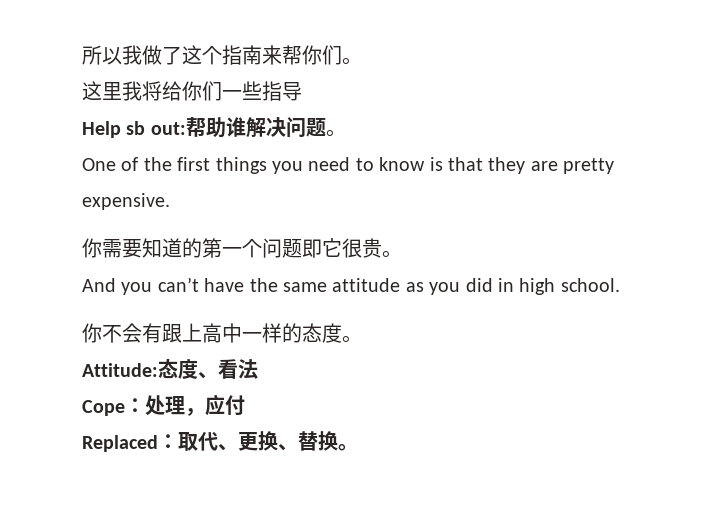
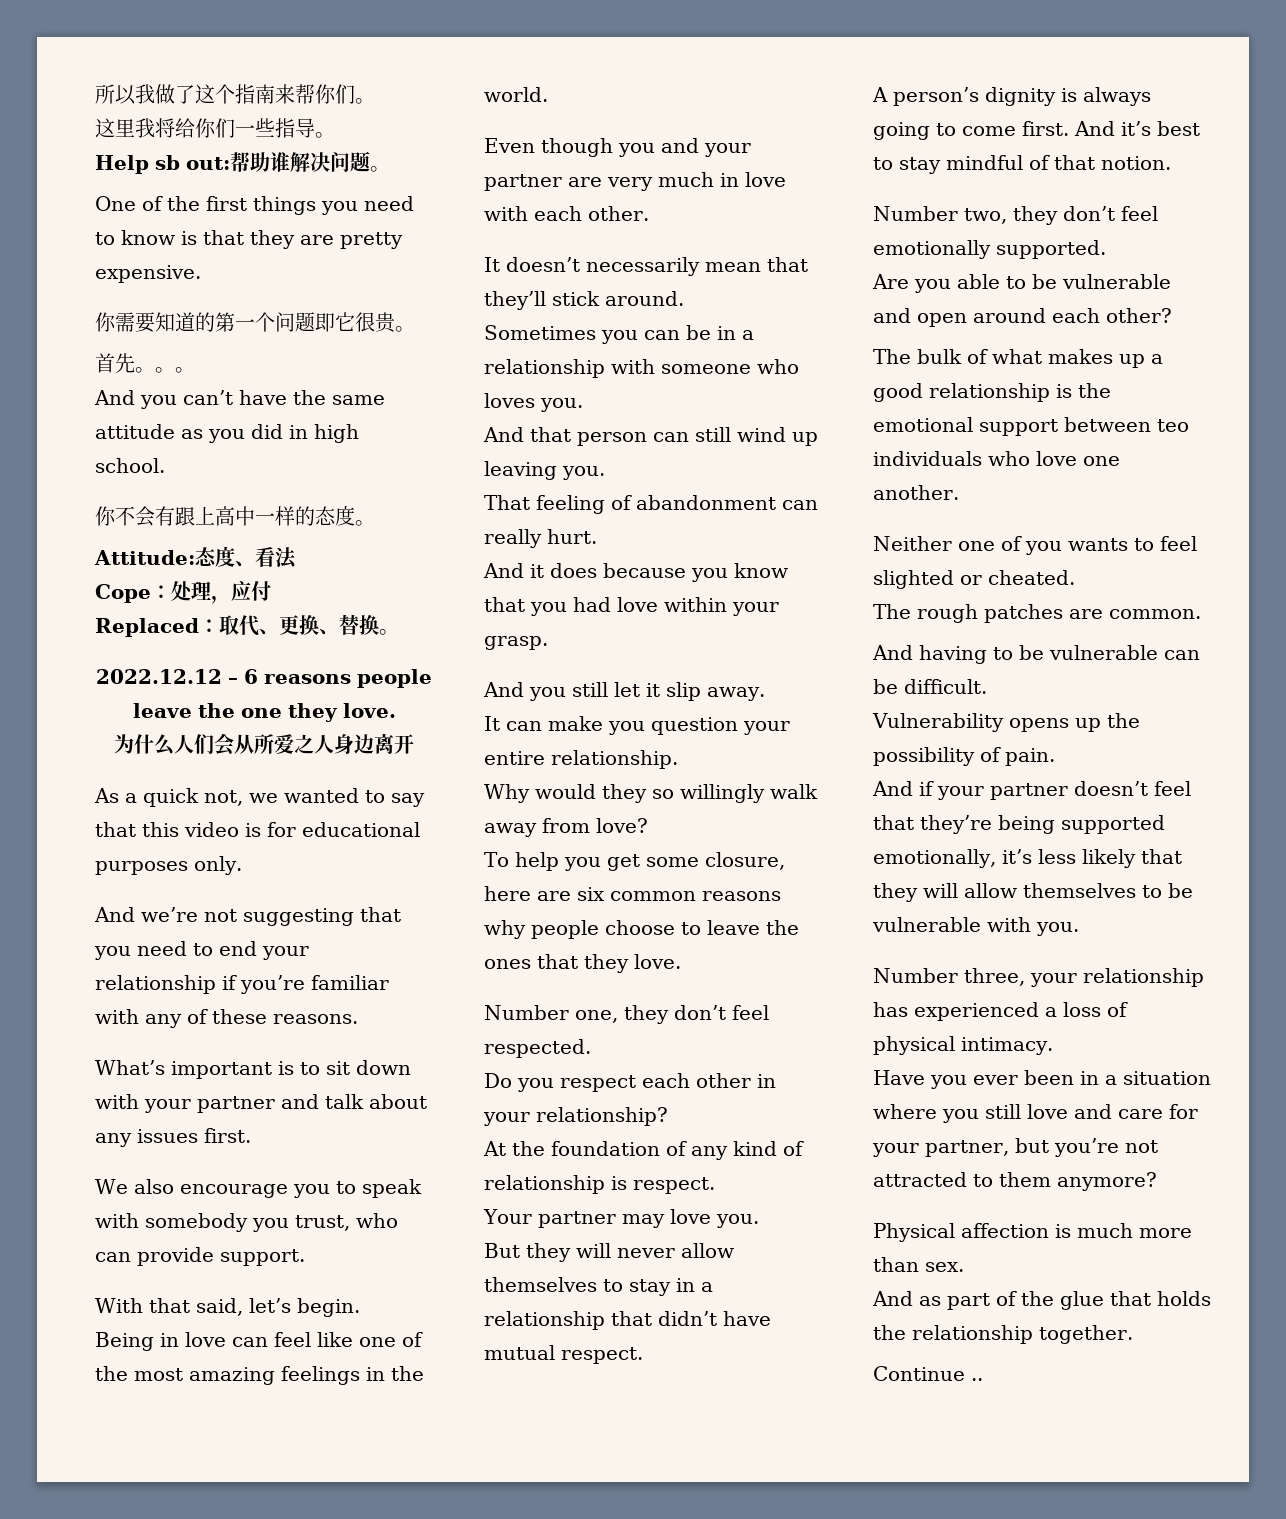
(302, 91) none -> [315,132,335,138] 。
(402, 254) none -> [95,353,195,373] // 首先。。。
(358, 447) none -> [96,669,432,688] [132,703,396,722] [114,733,414,756] [94,788,425,807] [95,822,420,837] [95,856,242,875] [94,907,401,926] [94,941,309,960] [95,975,389,994] [95,1009,358,1028] [95,1060,411,1079] [95,1094,427,1113] [95,1128,251,1147] [95,1179,422,1198] [95,1213,398,1232] [95,1247,305,1266] [95,1298,360,1317] [95,1332,423,1351] [95,1366,424,1385] [484,87,548,102] [484,138,751,157] [484,172,786,191] [484,206,649,221] [484,257,808,276] [484,291,684,310] [484,325,754,344] [484,359,799,378] [484,393,583,412] [483,427,818,446] [484,461,605,480] [484,495,818,514] [484,529,597,548] [483,563,788,582] [484,597,779,616] [484,636,548,650] [483,682,765,701] [484,716,790,735] [484,750,678,769] [484,784,818,803] [484,818,648,837] [484,852,785,871] [484,886,781,901] [484,920,799,939] [484,954,681,973] [484,1005,769,1024] [484,1039,591,1058] [484,1073,776,1092] [483,1107,668,1126] [483,1141,804,1160] [484,1175,715,1194] [483,1209,759,1228] [484,1243,734,1262] [484,1277,713,1296] [484,1311,771,1330] [484,1345,643,1364] [872,87,1151,106] [873,121,1200,140] [873,155,1171,174] [873,206,1158,225] [873,240,1106,259] [872,274,1171,293] [873,308,1172,327] [873,349,1163,368] [873,383,1111,402] [873,417,1189,436] [873,451,1120,466] [873,485,959,500] [873,536,1197,555] [873,570,1075,589] [873,604,1201,623] [872,645,1200,664] [873,679,987,694] [872,713,1140,732] [873,747,1055,766] [872,781,1191,800] [873,815,1165,834] [873,849,1182,868] [873,883,1193,902] [872,917,1079,936] [873,968,1204,987] [873,1002,1128,1021] [873,1036,1053,1055] [873,1070,1211,1089] [873,1104,1198,1123] [872,1138,1158,1157] [873,1172,1157,1191] [873,1223,1192,1242] [873,1257,964,1272] [872,1291,1211,1310] [873,1325,1133,1344] [873,1366,983,1381] // 2022.12.12 – 6 reasons people leave the one they love. // 为什么人们会从所爱之人身边离开 // As a quick not, we wanted to say that this video is for educational purposes only. // And we’re not suggesting that you need to end your relationship if you’re familiar with any of these reasons. // What’s important is to sit down with your partner and talk about any issues first. // We also encourage you to speak with somebody you trust, who can provide support. // With that said, let’s begin. // Being in love can feel like one of the most amazing feelings in the world. // Even though you and your partner are very much in love with each other. // It doesn’t necessarily mean that they’ll stick around. // Sometimes you can be in a relationship with someone who loves you. // And that person can still wind up leaving you. // That feeling of abandonment can really hurt. // And it does because you know that you had love within your grasp. // And you still let it slip away. // It can make you question your entire relationship. // Why would they so willingly walk away from love? // To help you get some closure, here are six common reasons why people choose to leave the ones that they love. // Number one, they don’t feel respected. // Do you respect each other in your relationship? // At the foundation of any kind of relationship is respect. // Your partner may love you. // But they will never allow themselves to stay in a relationship that didn’t have mutual respect. // A person’s dignity is always going to come first. And it’s best to stay mindful of that notion. // Number two, they don’t feel emotionally supported. // Are you able to be vulnerable and open around each other? // The bulk of what makes up a good relationship is the emotional support between teo individuals who love one another. // Neither one of you wants to feel slighted or cheated. // The rough patches are common. // And having to be vulnerable can be difficult. // Vulnerability opens up the possibility of pain. // And if your partner doesn’t feel that they’re being supported emotionally, it’s less likely that they will allow themselves to be vulnerable with you. // Number three, your relationship has experienced a loss of physical intimacy. // Have you ever been in a situation where you still love and care for your partner, but you’re not attracted to them anymore? // Physical affection is much more than sex. // And as part of the glue that holds the relationship together. // Continue ..

